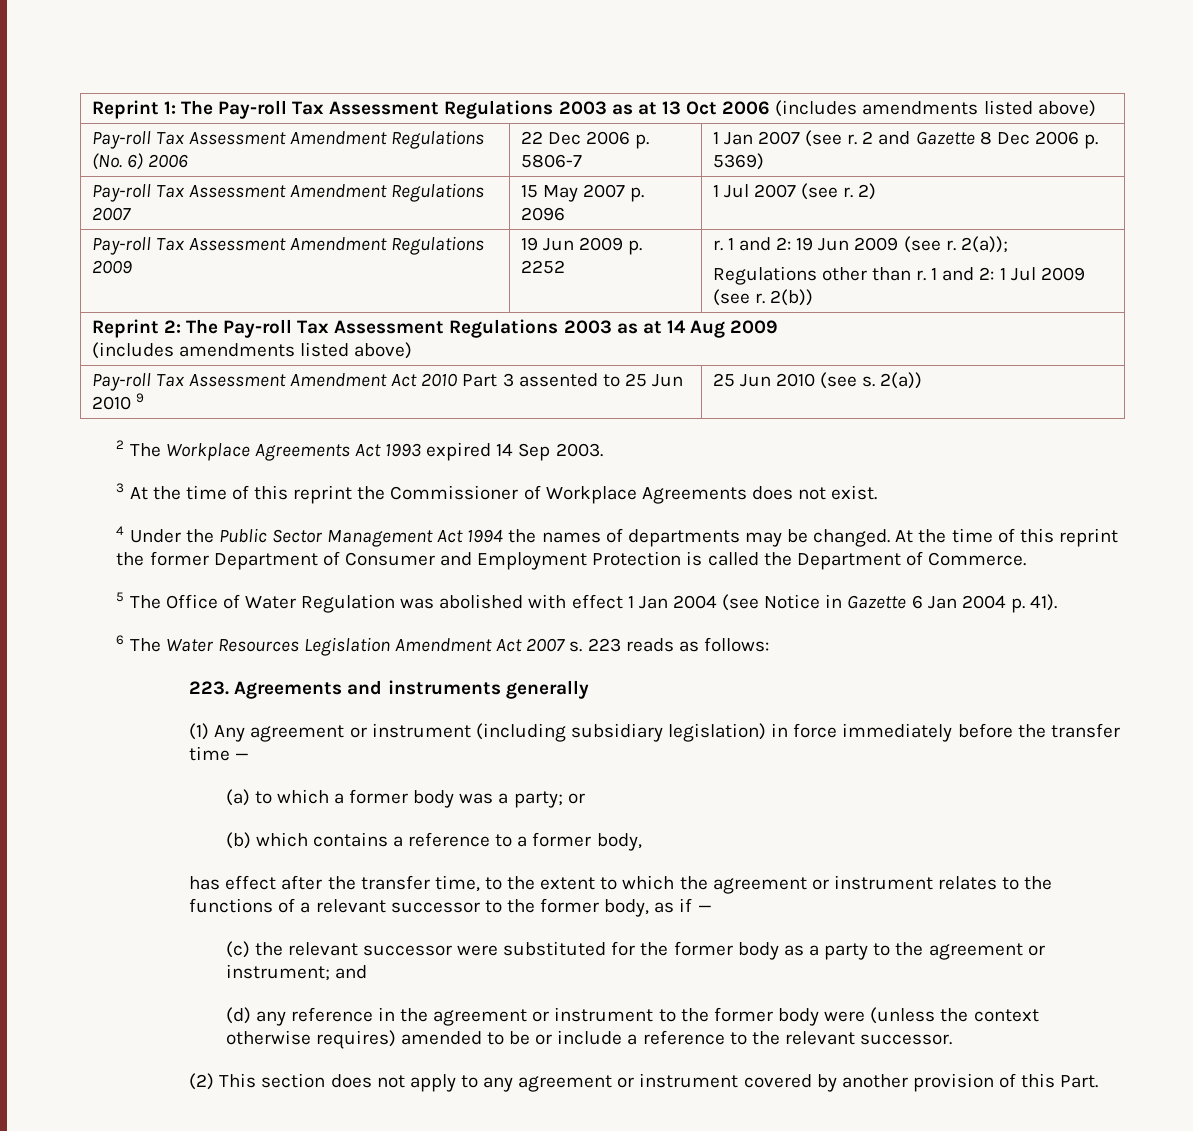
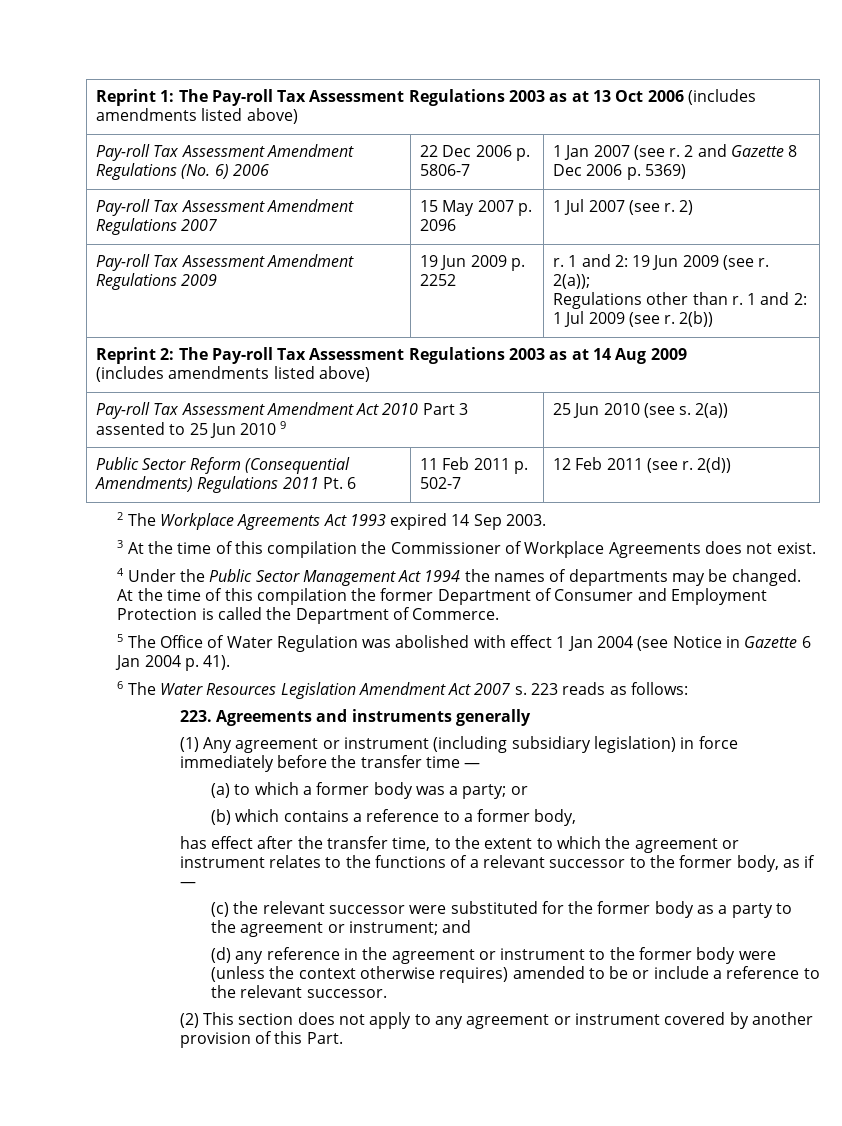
(923, 380) none -> [95,457,350,474] [94,476,357,493] [419,457,528,474] [419,477,461,489] [552,457,732,473] // Public Sector Reform (Consequential Amendments) Regulations 2011 Pt. 6 | 11 Feb 2011 p. 502-7 | 12 Feb 2011 (see r. 2(d))
[293,485,353,504] reprint -> [267,541,358,558] compilation
[1058,528,1118,547] reprint -> [256,588,347,605] compilation

